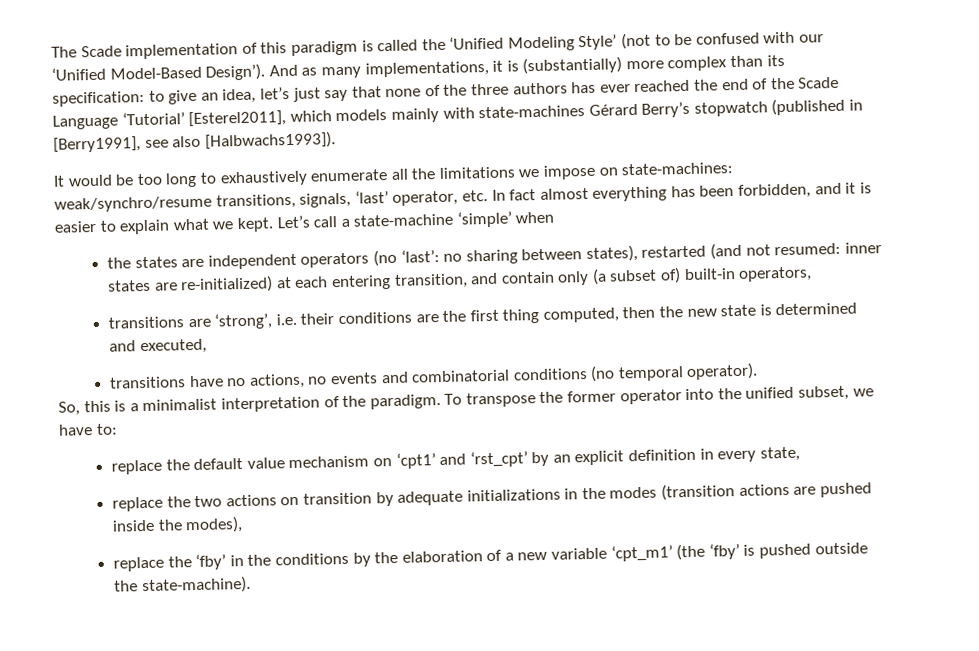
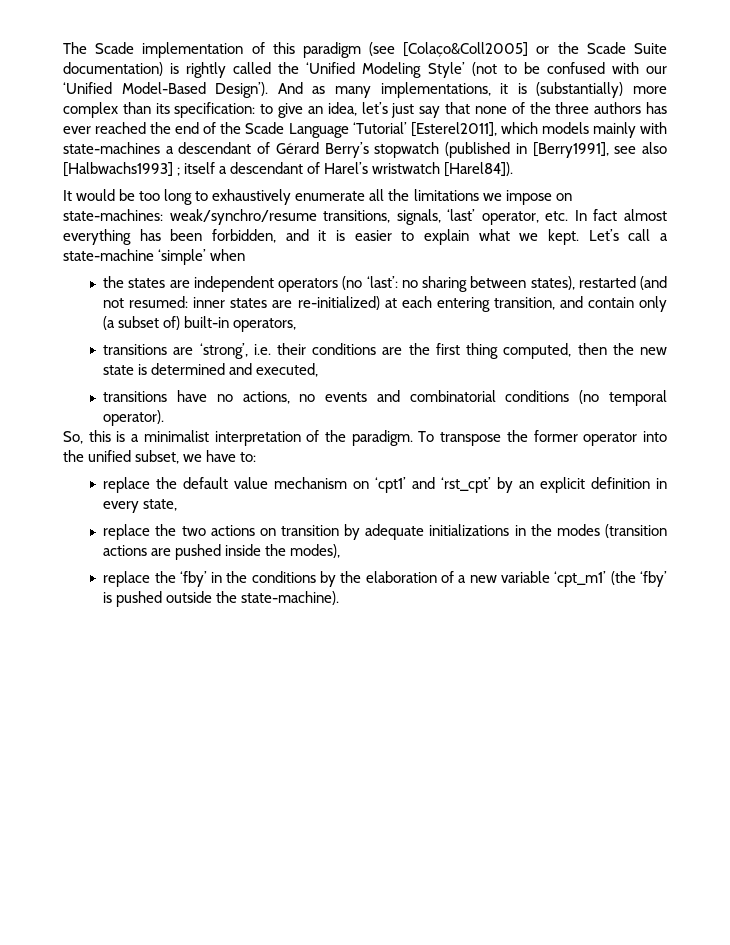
[361,40,374,52] is -> [369,42,668,57] [63,62,227,78] (see [Colaço&Coll2005] or the Scade Suite documentation) is rightly
(586, 112) none -> [165,142,271,154] a descendant of
[204,131,336,150] [Halbwachs1993]). -> [63,162,514,177] [Halbwachs1993] ; itself a descendant of Harel’s wristwatch [Harel84]).

